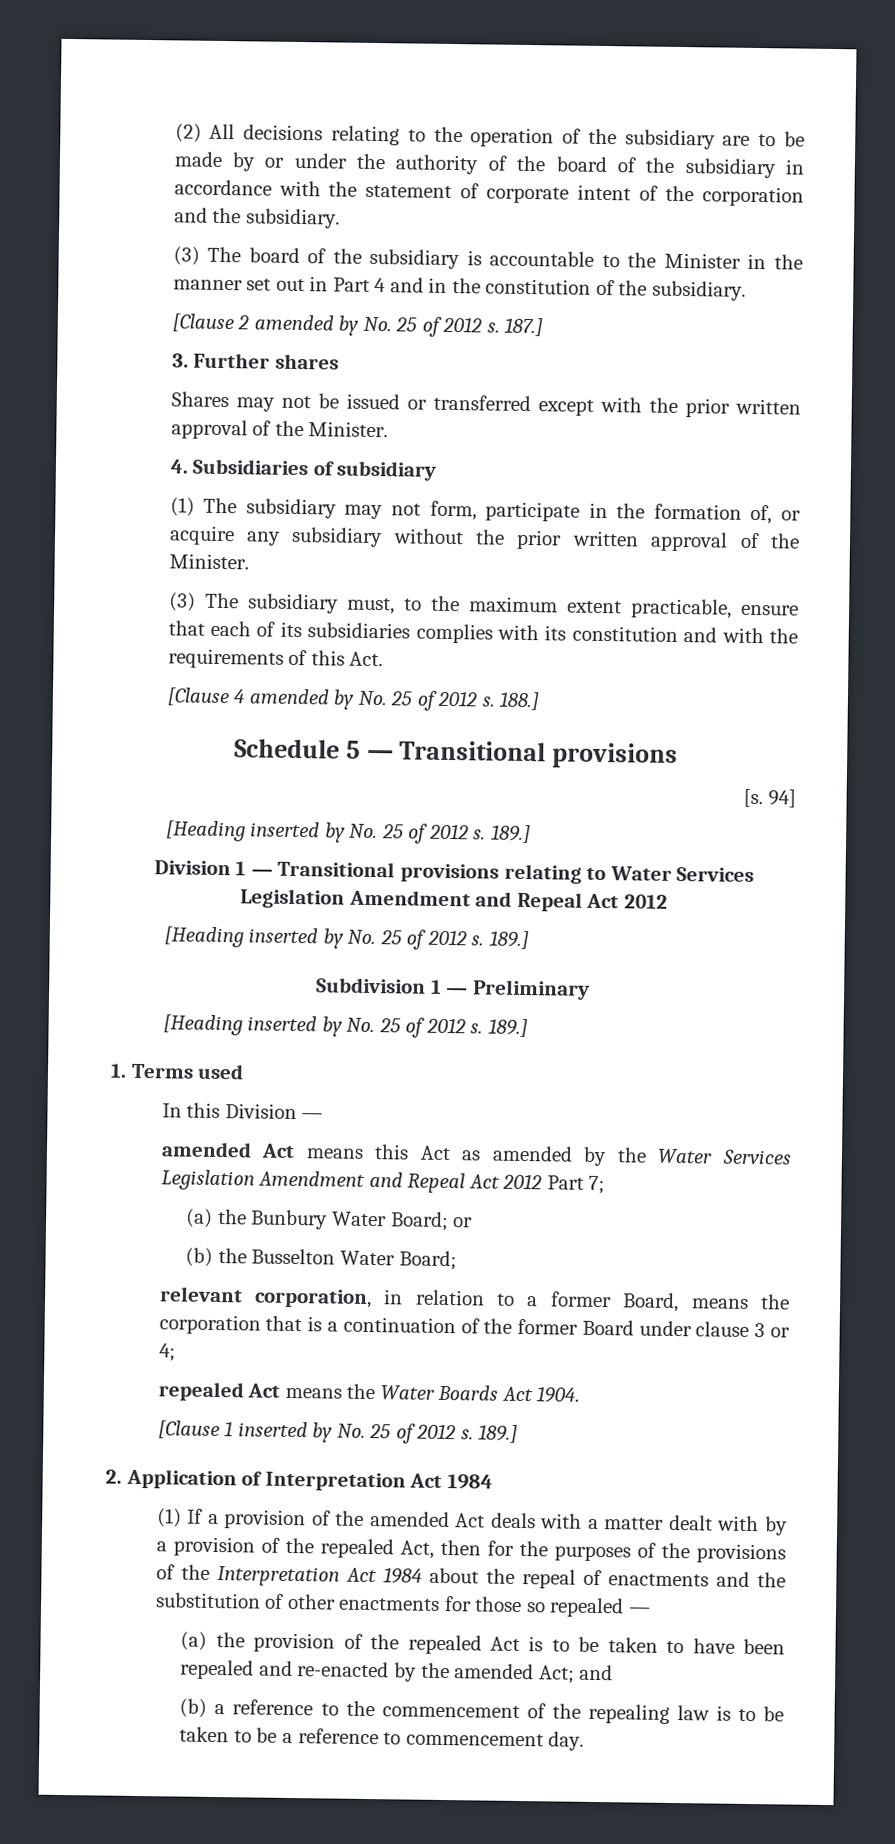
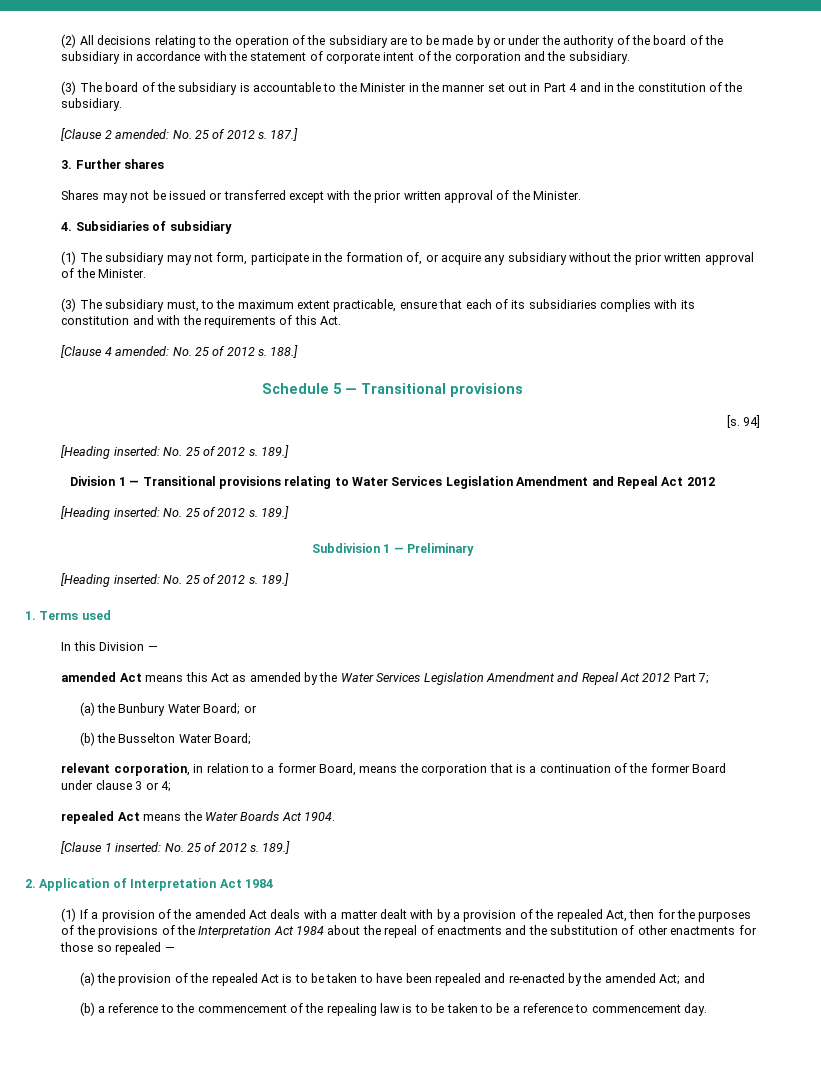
[253,314,360,336] amended by -> [115,129,170,139] amended:
[248,688,356,710] amended by -> [115,346,170,356] amended:
[250,821,346,843] inserted by -> [113,446,160,456] inserted:
[248,927,344,949] inserted by -> [113,507,160,517] inserted:
[247,1015,343,1037] inserted by -> [113,574,160,584] inserted:
[237,1421,334,1443] inserted by -> [115,842,162,852] inserted:

